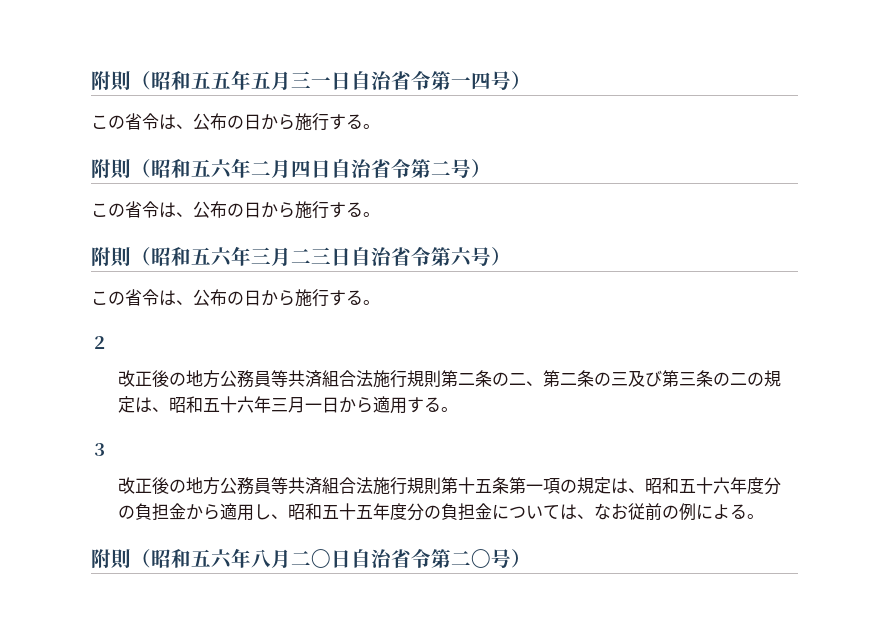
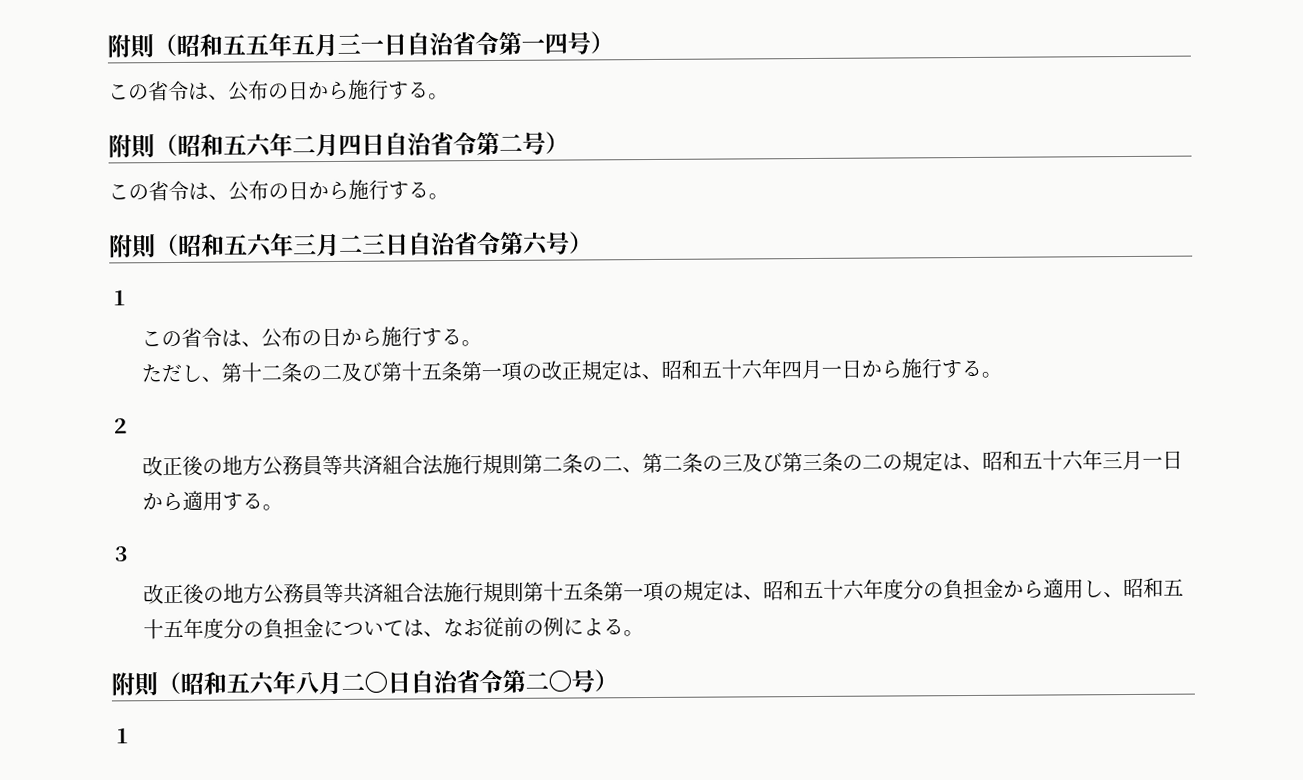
[91,289,380,307] // この省令は、公布の日から施行する。 -> [109,290,130,306] [140,326,482,349] [140,358,1002,383] // １ // この省令は、公布の日から施行する。 // ただし、第十二条の二及び第十五条第一項の改正規定は、昭和五十六年四月一日から施行する。
(531, 558) none -> [112,728,133,744] // １

